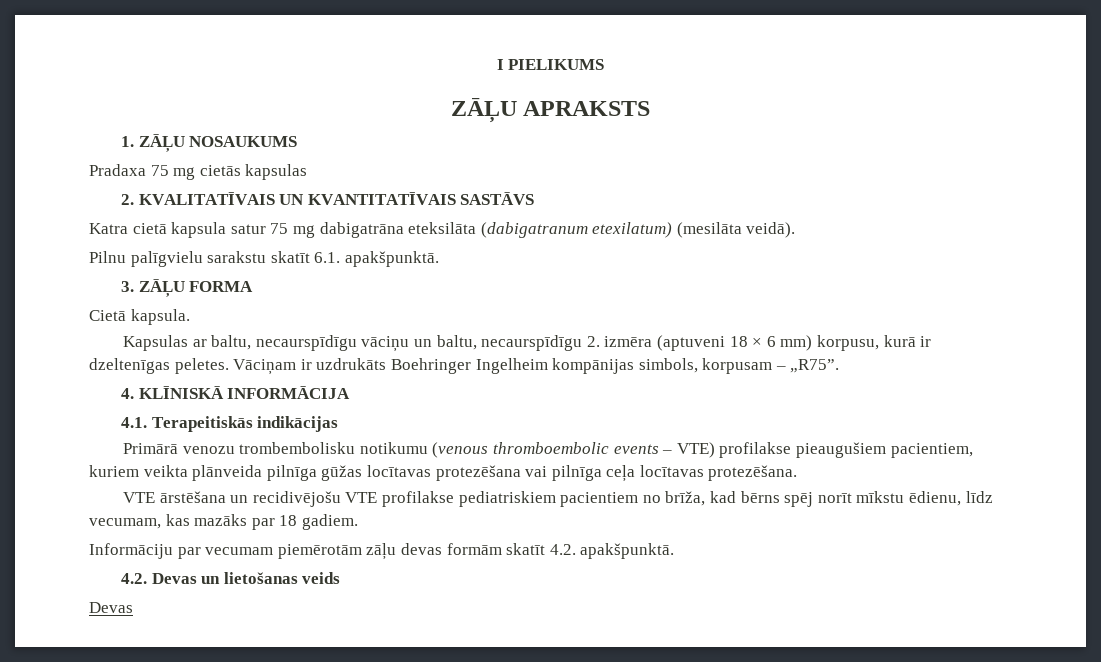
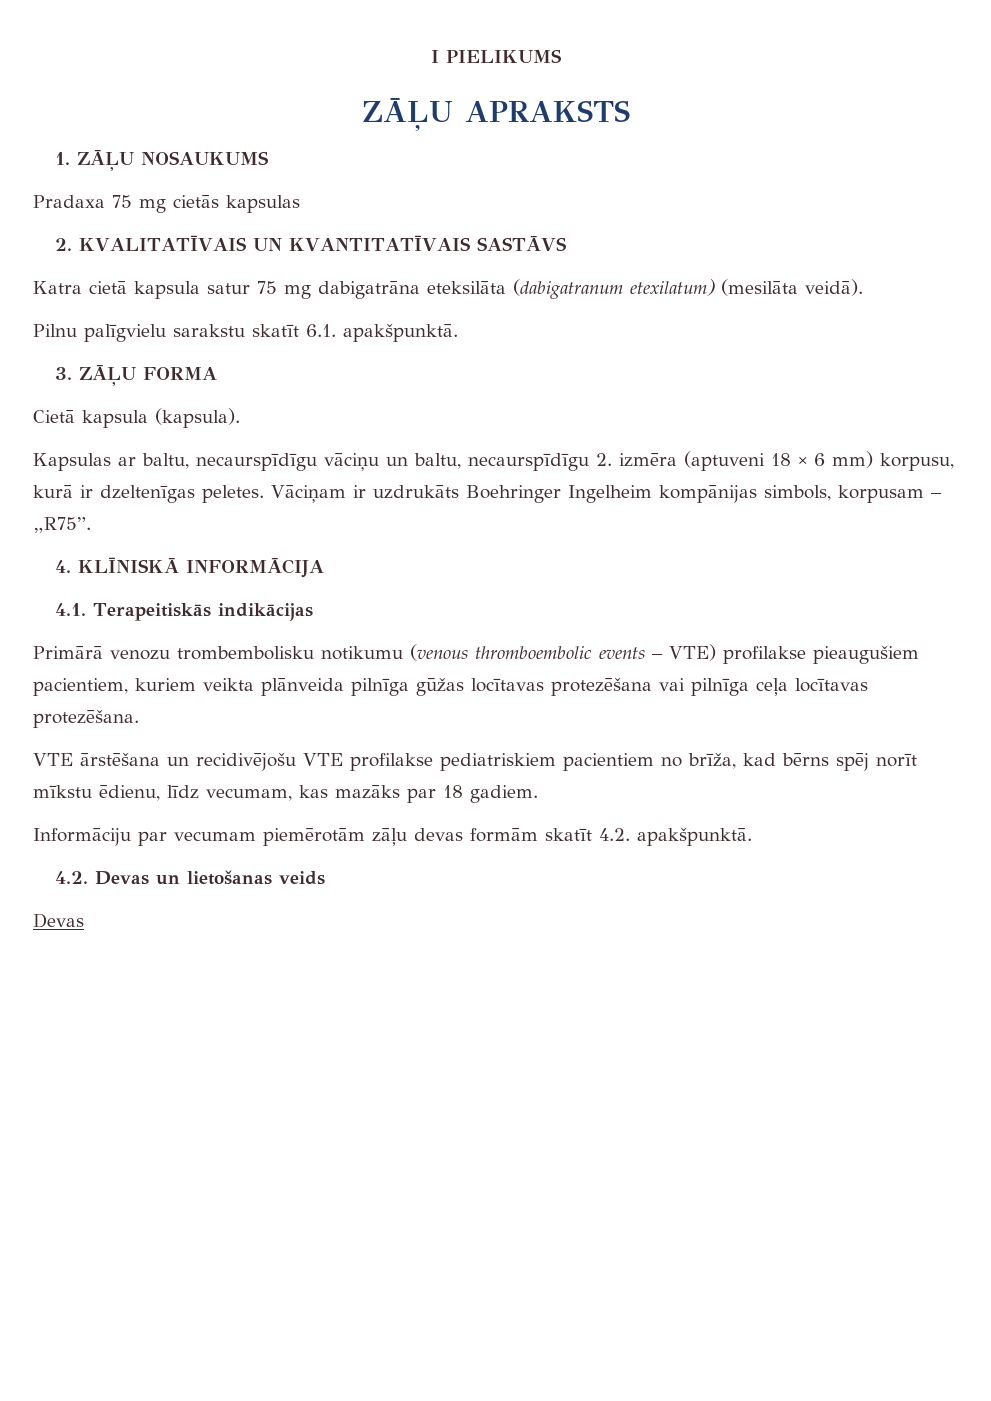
[130,309,190,325] kapsula. -> [82,408,240,428] kapsula (kapsula).

